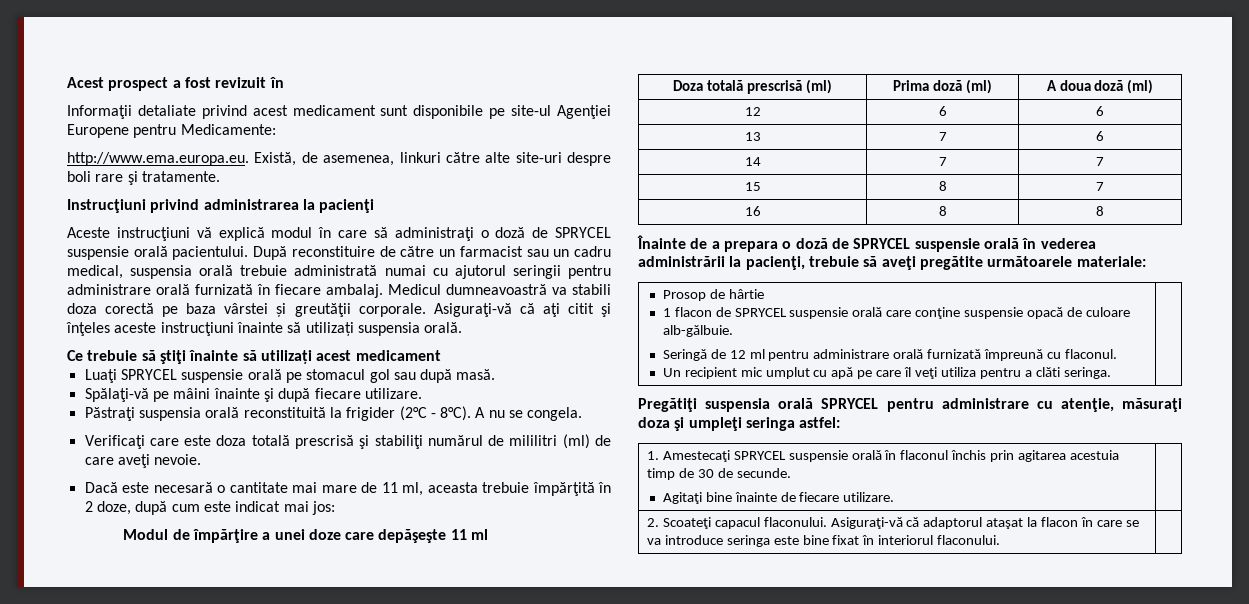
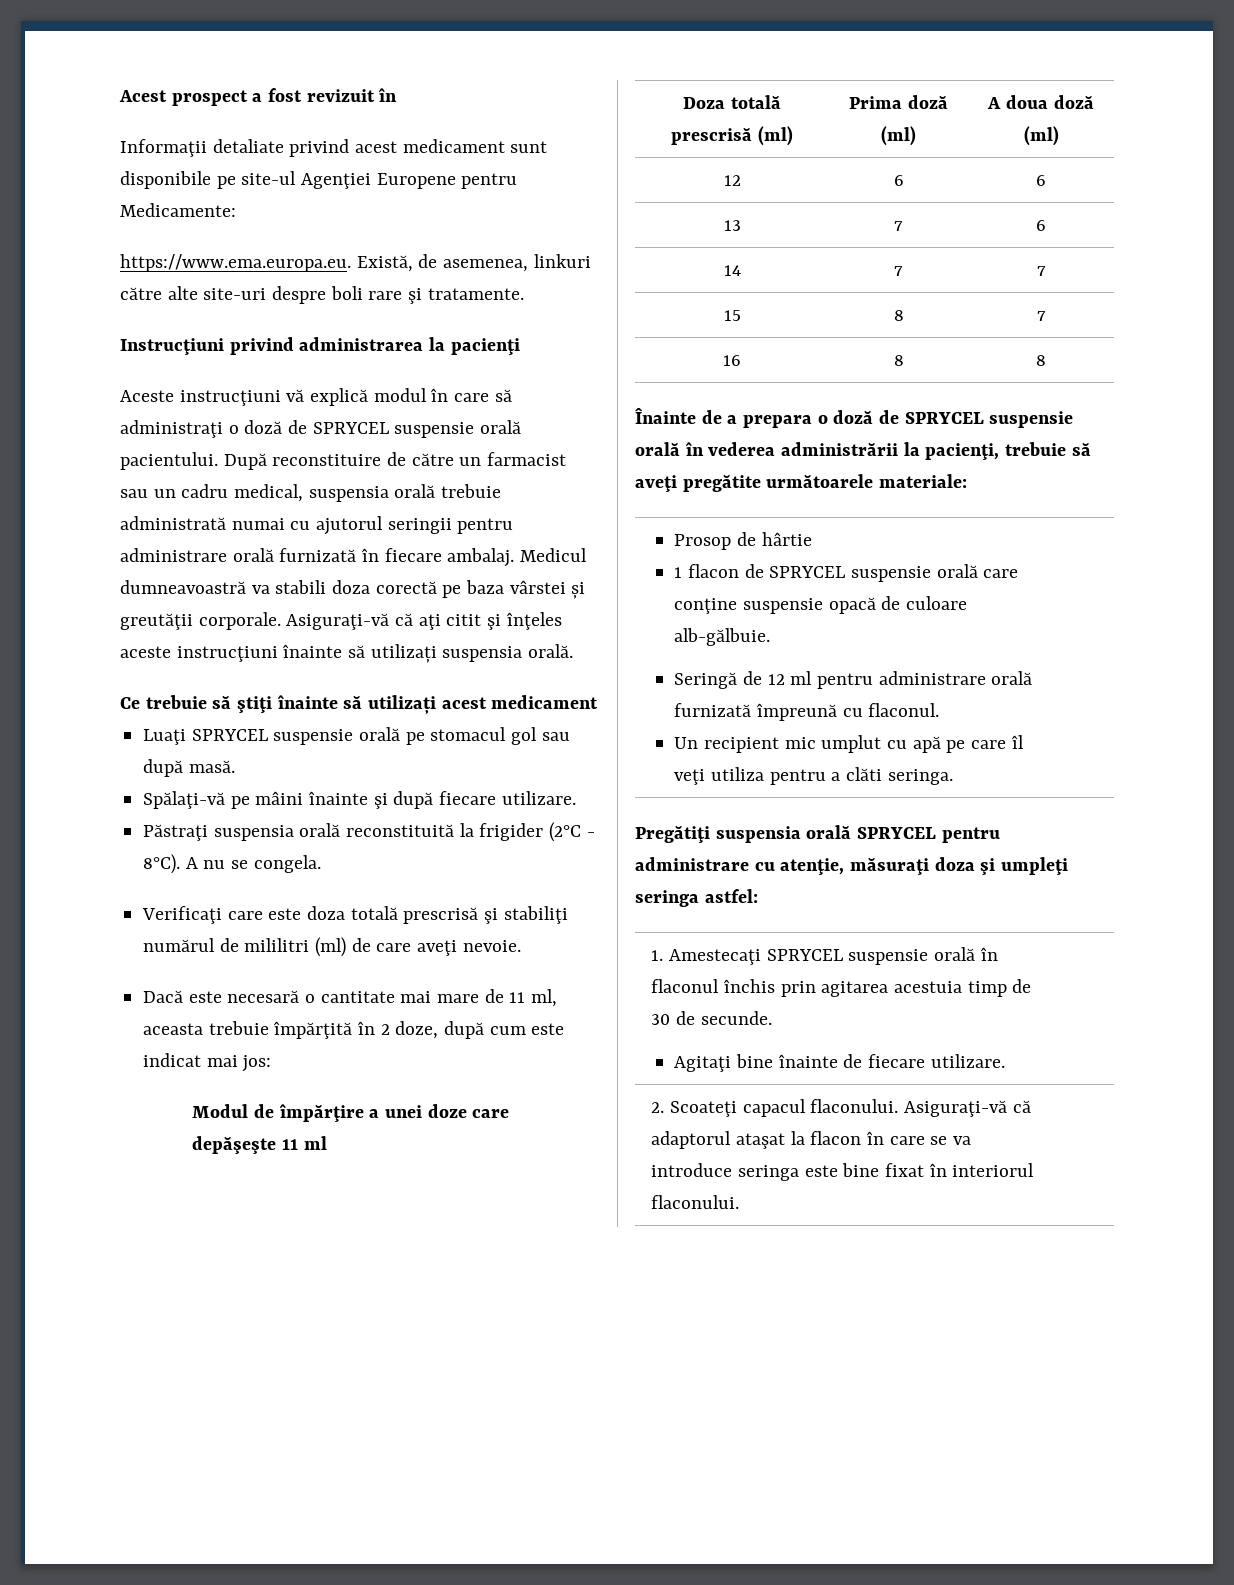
[67,152,249,166] http://www.ema.europa.eu. -> [120,254,351,272] https://www.ema.europa.eu.

